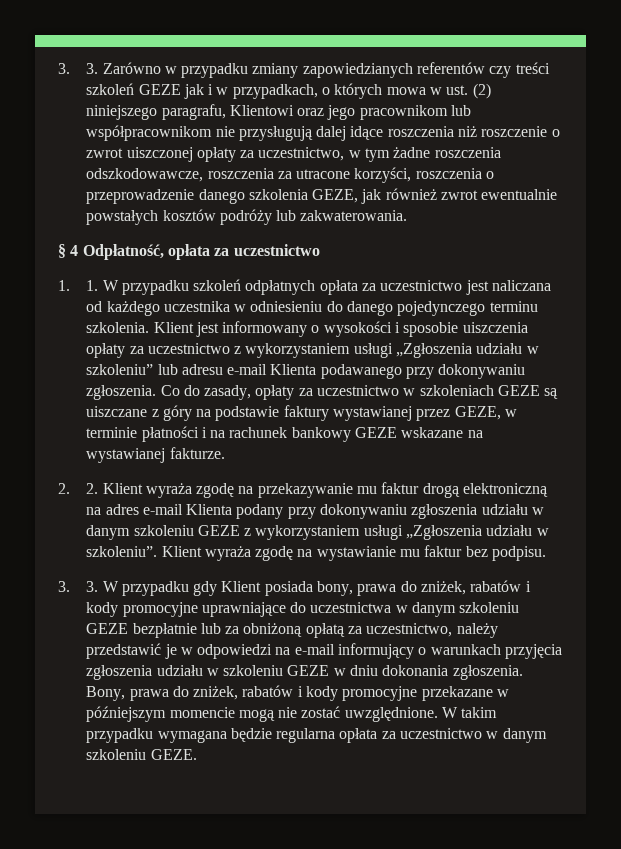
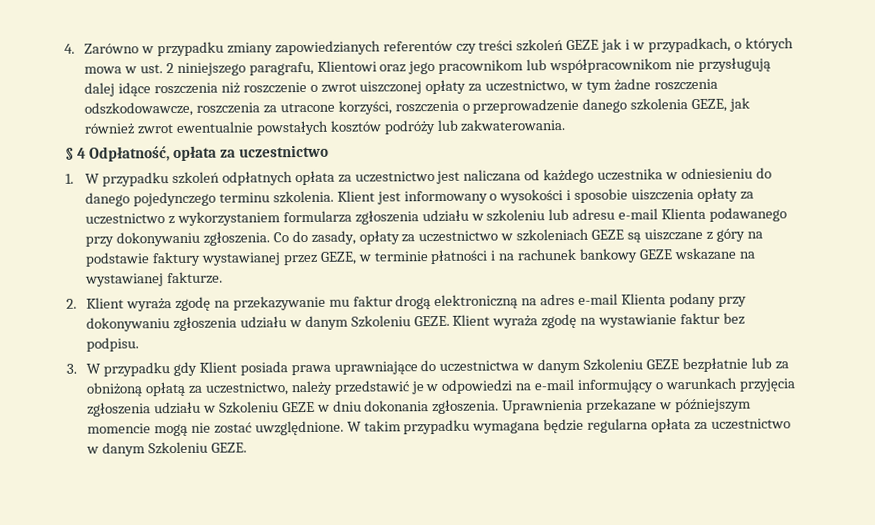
[58,63,99,74] 3. 3. -> [64,43,75,54] 4.
[472,83,491,99] (2) -> [165,63,174,74] 2
[86,280,99,291] 1. -> (74, 178) none
[353,343,539,358] [86,364,154,375] usługi „Zgłoszenia udziału w szkoleniu” -> [282,209,546,225] formularza zgłoszenia udziału w szkoleniu
[86,483,99,494] 2. -> (77, 303) none
[133,525,549,540] [86,546,158,557] szkoleniu GEZE z wykorzystaniem usługi „Zgłoszenia udziału w szkoleniu”. -> [350,315,450,328] Szkoleniu GEZE.
[400,549,421,557] mu -> (678, 321) none
[86,581,99,592] 3. -> (77, 368) none
[317,580,531,596] [86,602,198,617] bony, prawa do zniżek, rabatów i kody promocyjne -> [290,364,331,376] prawa
[459,602,520,613] szkoleniu -> [583,358,644,371] Szkoleniu
[223,665,284,676] szkoleniu -> [218,401,279,414] Szkoleniu
[86,685,418,701] Bony, prawa do zniżek, rabatów i kody promocyjne -> [502,399,584,414] Uprawnienia
[86,749,147,760] szkoleniu -> [147,441,208,455] Szkoleniu

